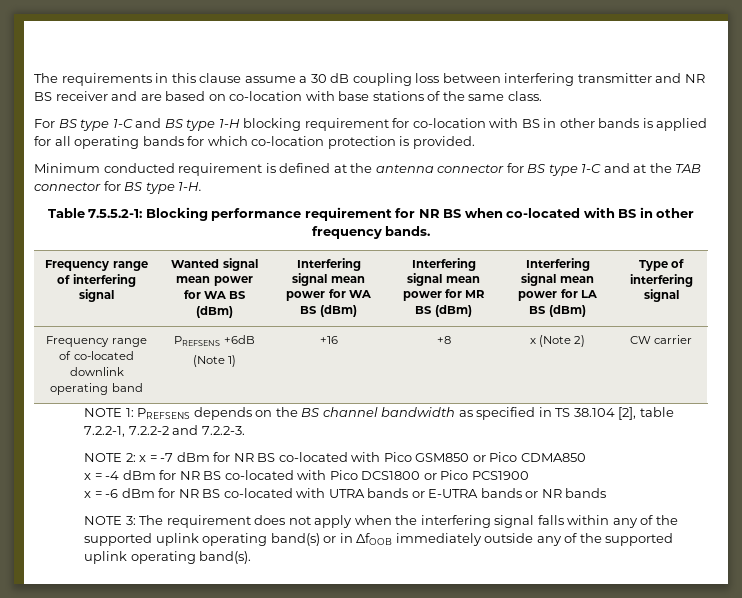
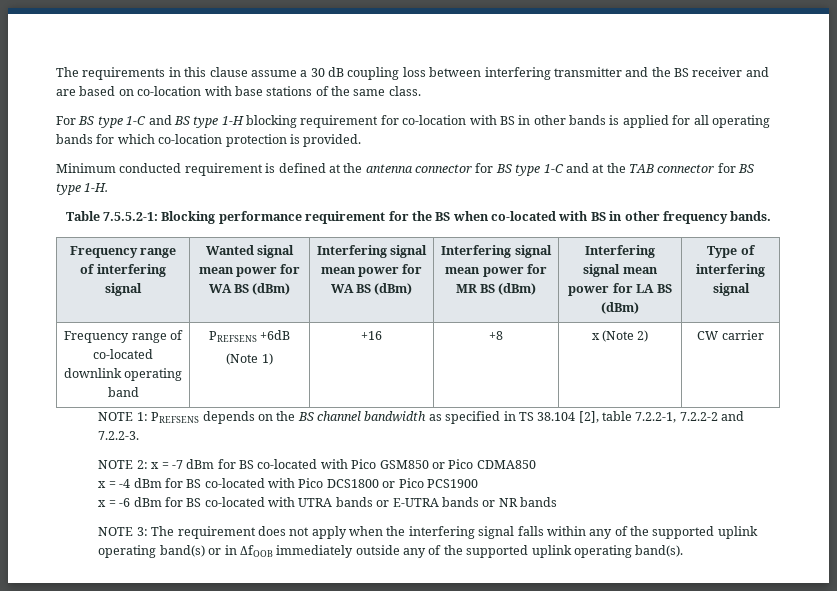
[684,74,705,83] NR -> [651,67,671,77] the
[418,209,440,218] NR -> [411,211,432,221] the
[233,453,254,462] NR -> (236, 464) none
[179,471,200,480] NR -> (183, 483) none
[178,489,199,498] NR -> (183, 502) none

